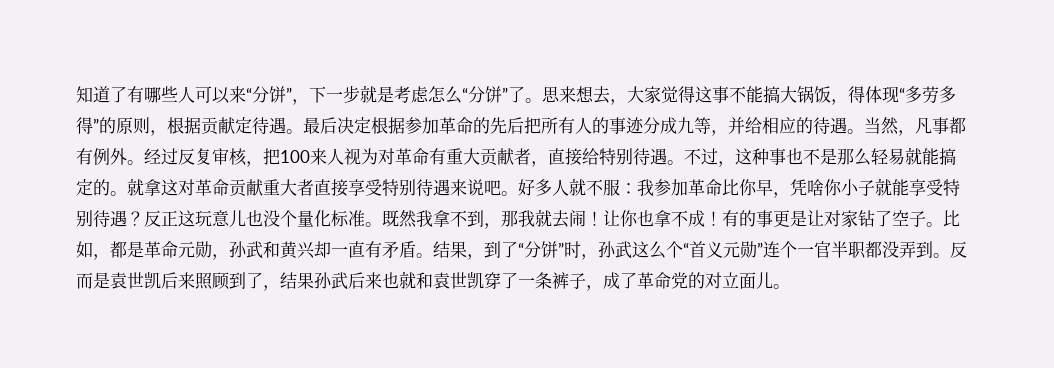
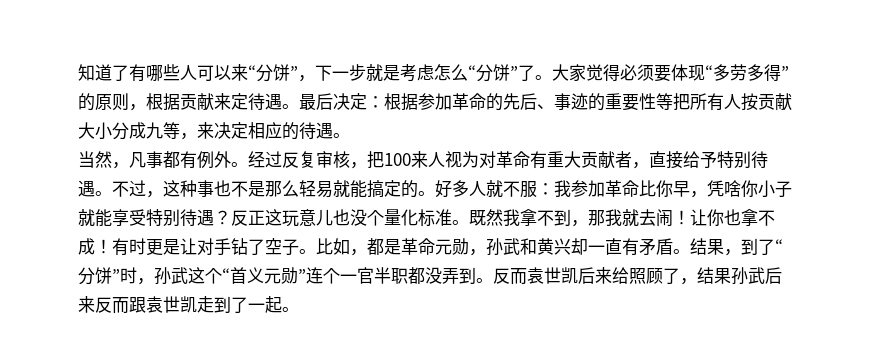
[542,86,865,105] 思来想去，大家觉得这事不能搞大锅饭，得 -> [552,64,671,82] 大家觉得必须要
(235, 125) none -> [214,93,231,110] 来
(371, 125) none -> [367,96,384,108] ：
[524,117,644,134] 把所有人的事迹 -> [537,93,792,111] [78,122,112,140] 、事迹的重要性等把所有人按贡献大小
[728,117,762,134] 并给 -> [197,122,248,139] 来决定
(864, 131) none -> (350, 135) //
(599, 156) none -> [700,151,717,168] 予
[127,178,518,197] 就拿这对革命贡献重大者直接享受特别待遇来说吧。 -> (435, 193) none
[739,210,773,227] 的事 -> [129,238,146,255] 时
[841,210,858,228] 家 -> [214,238,231,256] 手
[649,241,666,259] 么 -> (205, 275) none
[93,272,110,289] 是 -> (527, 276) none
[195,272,246,290] 照顾到 -> [612,267,663,284] 给照顾
[382,271,773,291] 也就和袁世凯穿了一条裤子，成了革命党的对立面儿 -> [95,296,282,314] 反而跟袁世凯走到了一起

